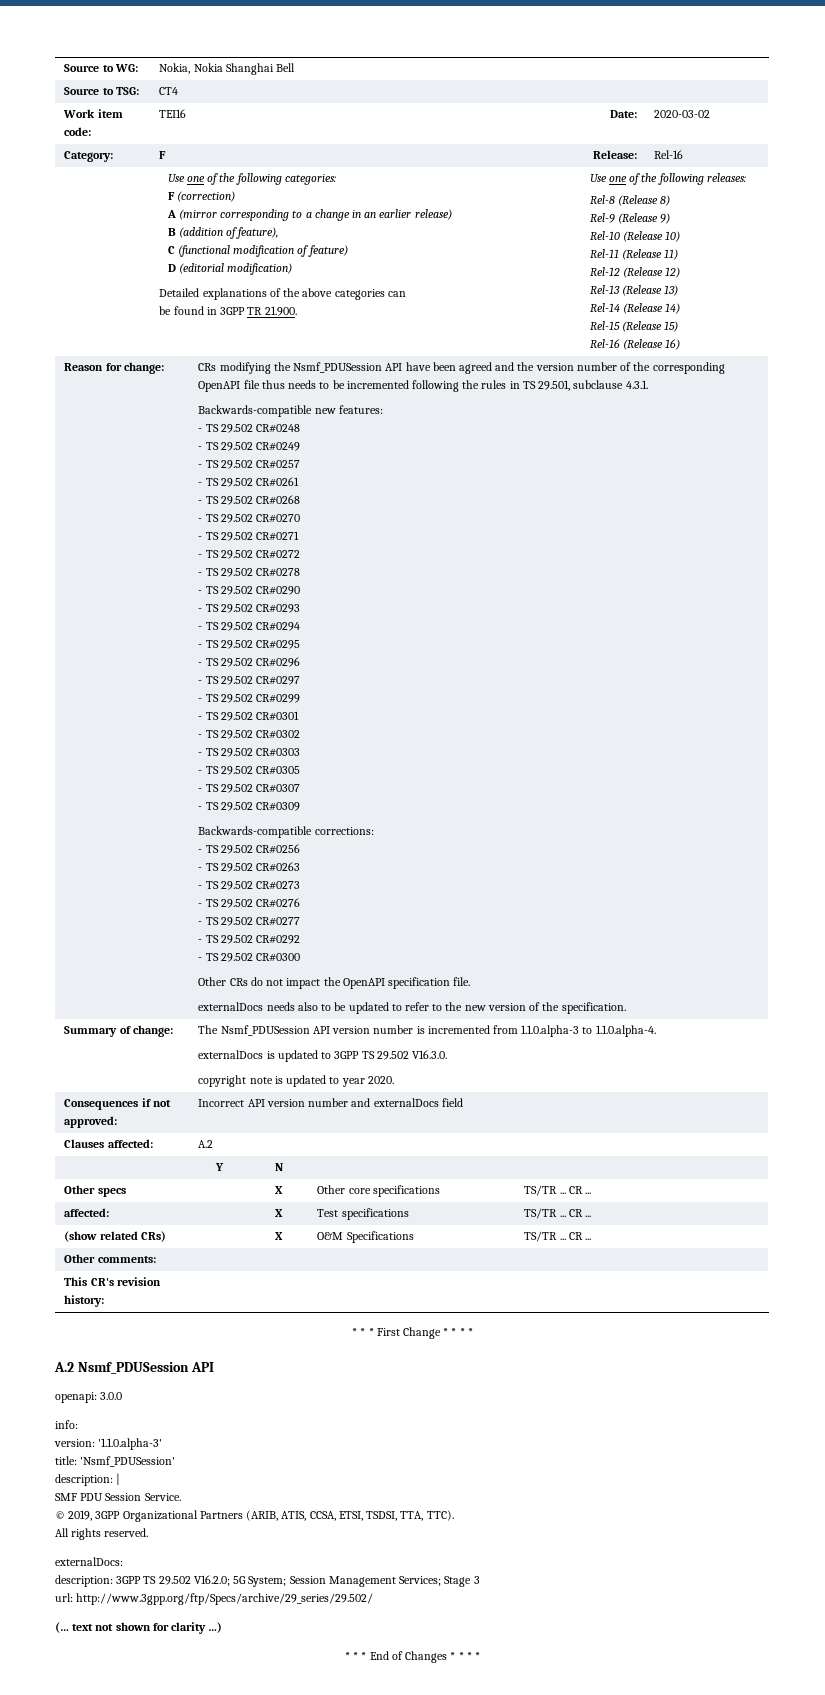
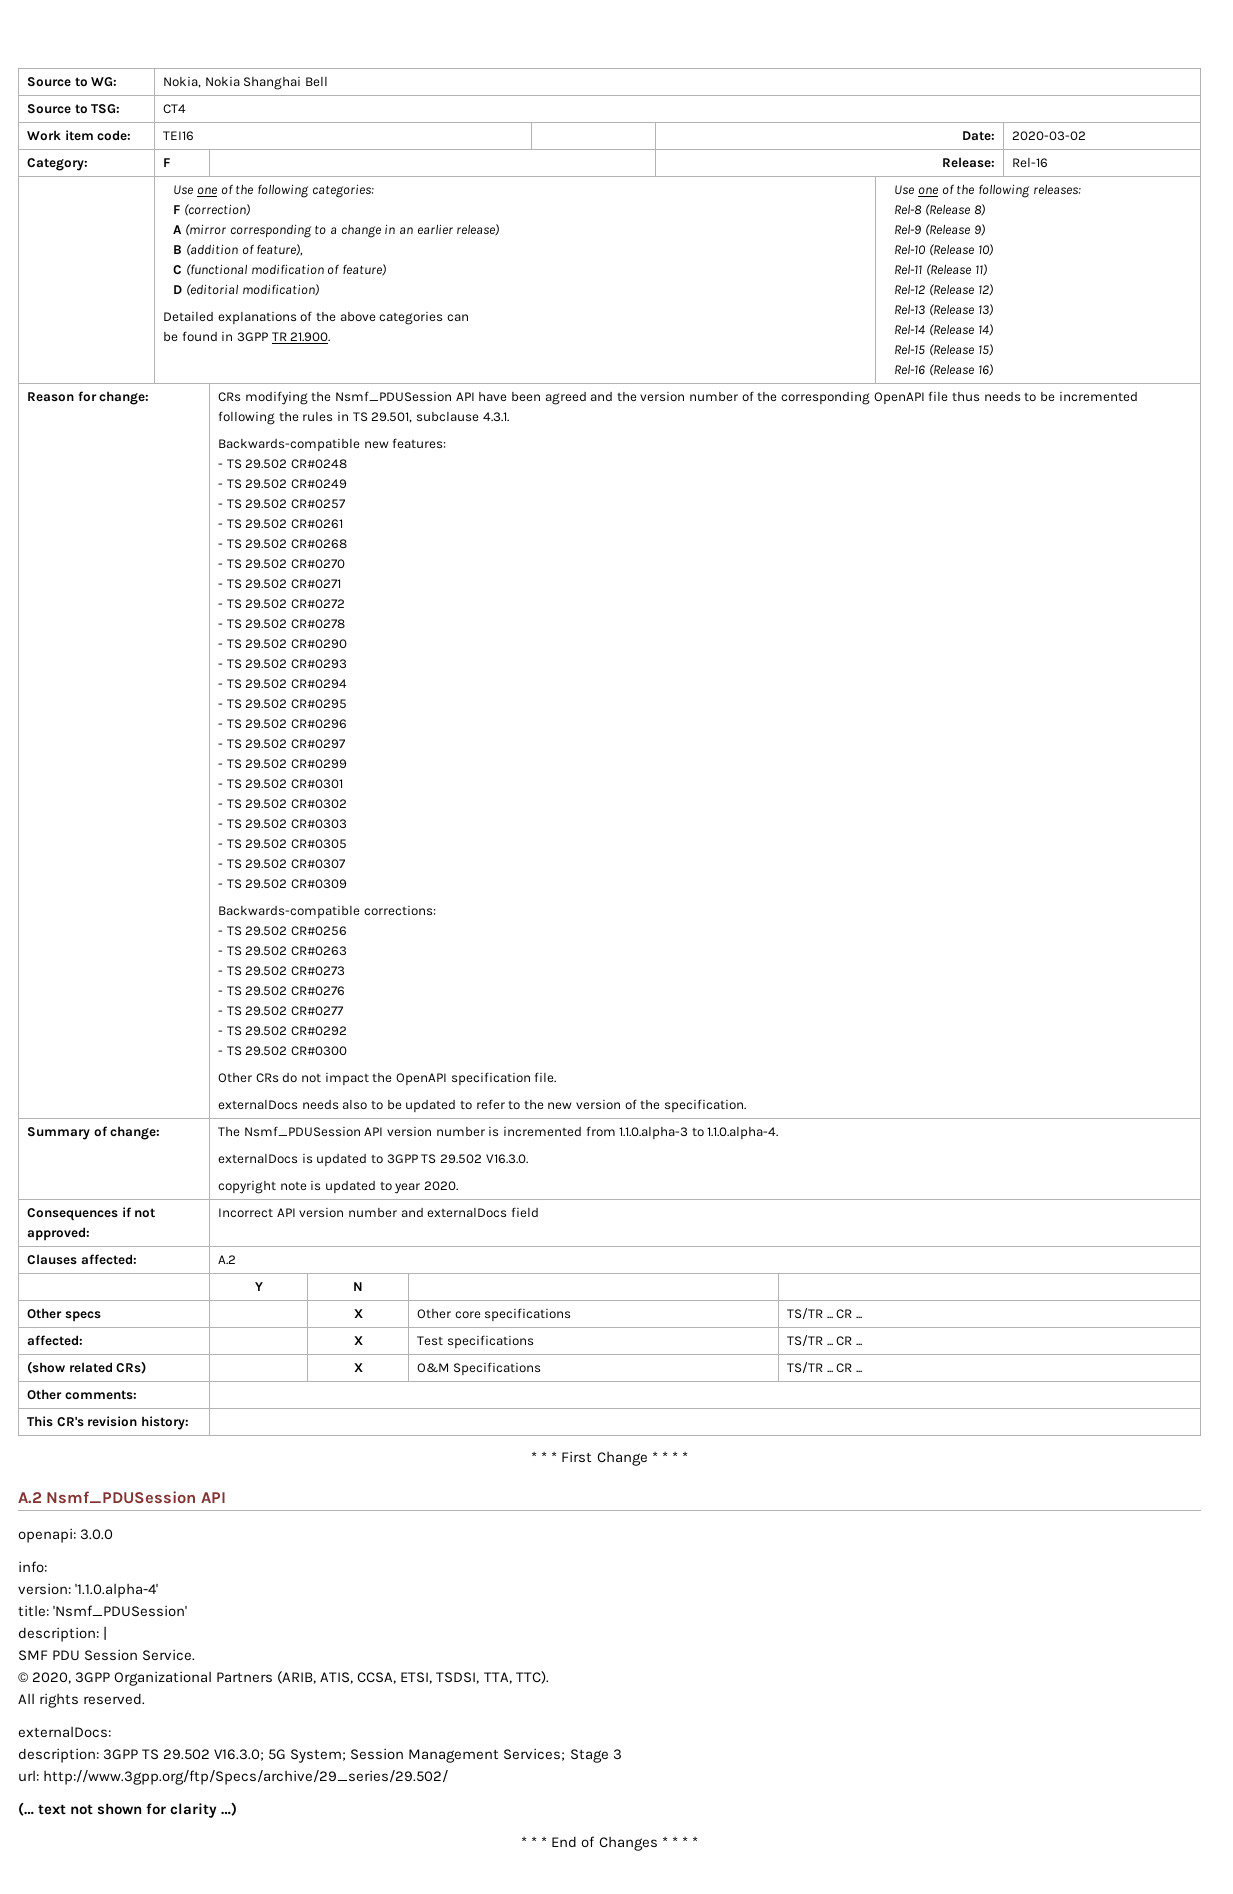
[98,1438,163,1450] '1.1.0.alpha-3' -> [75,1583,159,1598] '1.1.0.alpha-4'
[68,1510,93,1521] 2019, -> [32,1672,72,1684] 2020,
[193,1575,230,1586] V16.2.0; -> [214,1749,265,1761] V16.3.0;

